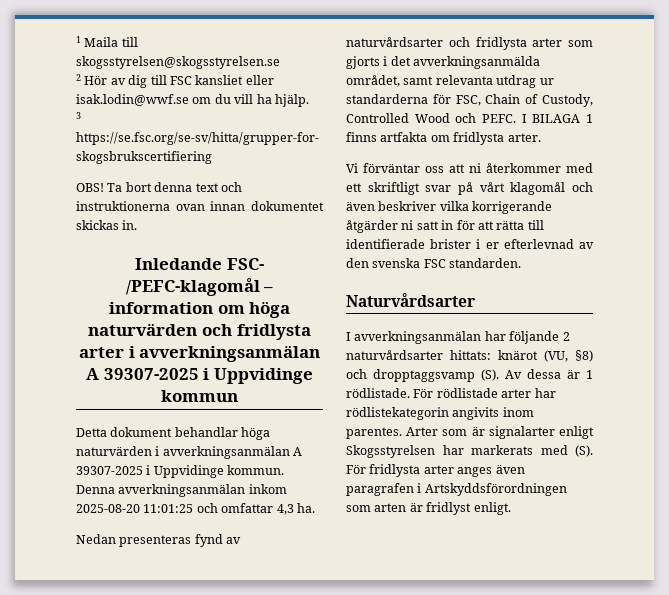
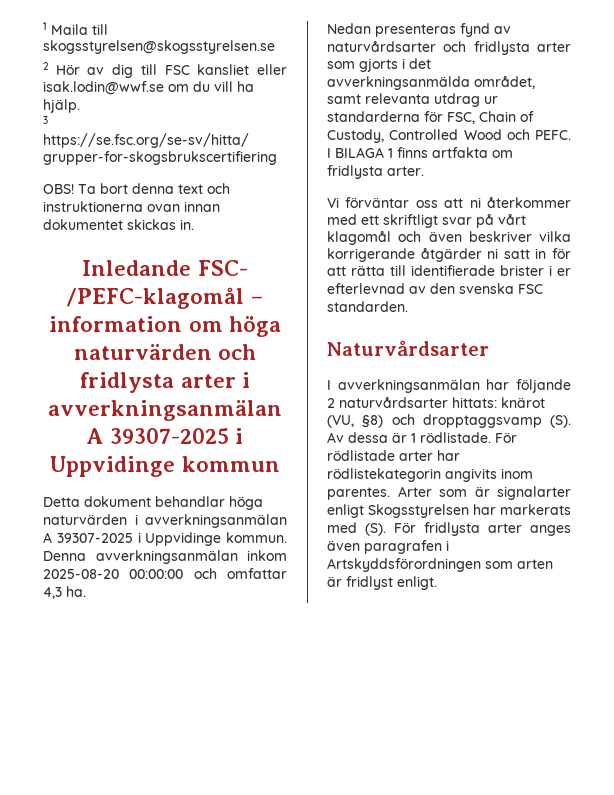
[143,504,194,513] 11:01:25 -> [129,569,184,579] 00:00:00

